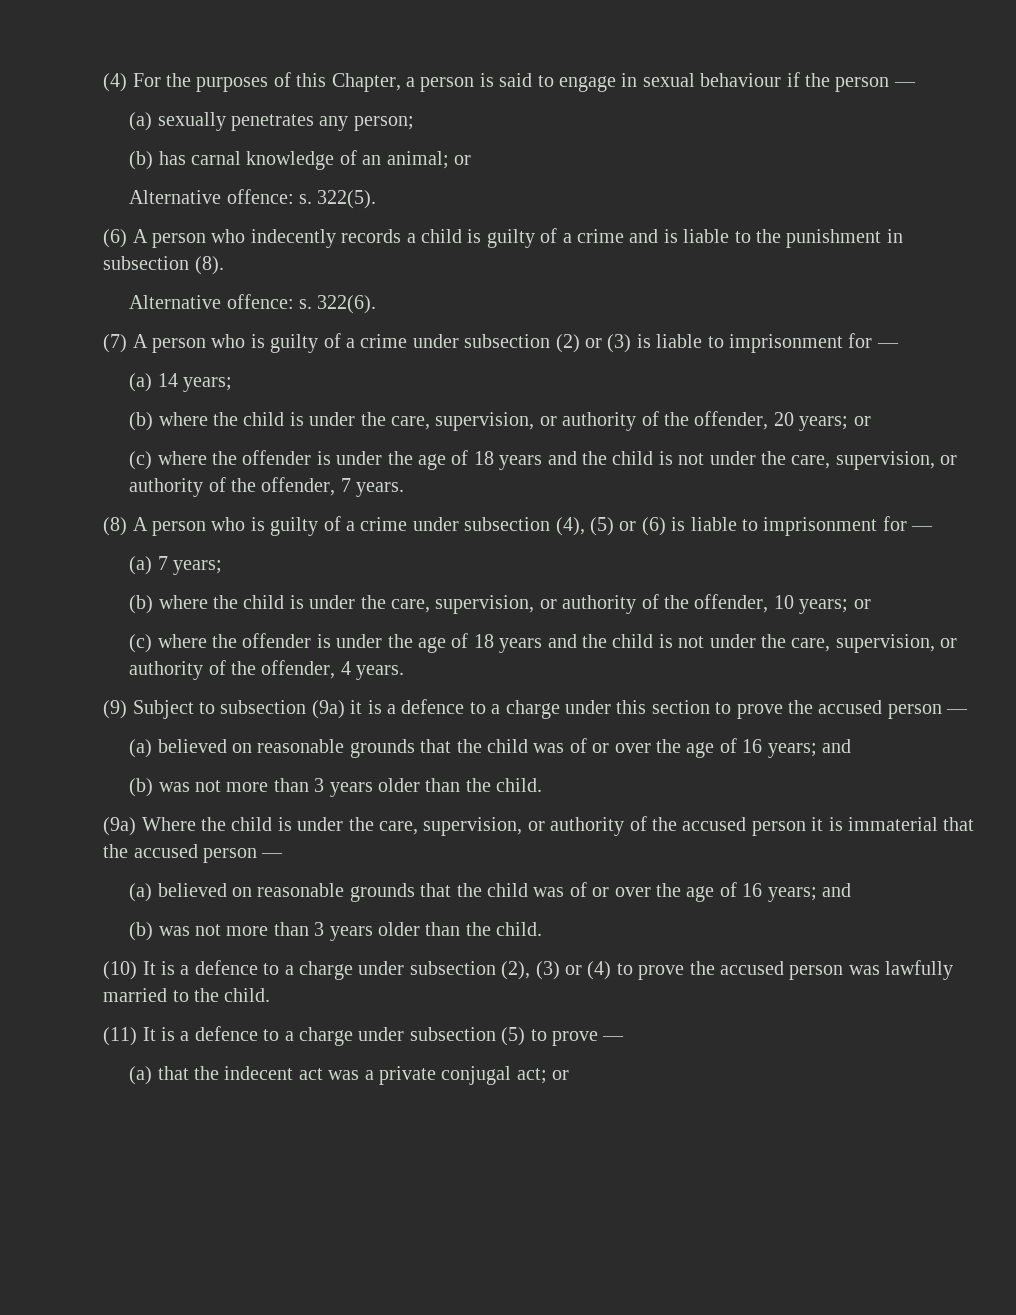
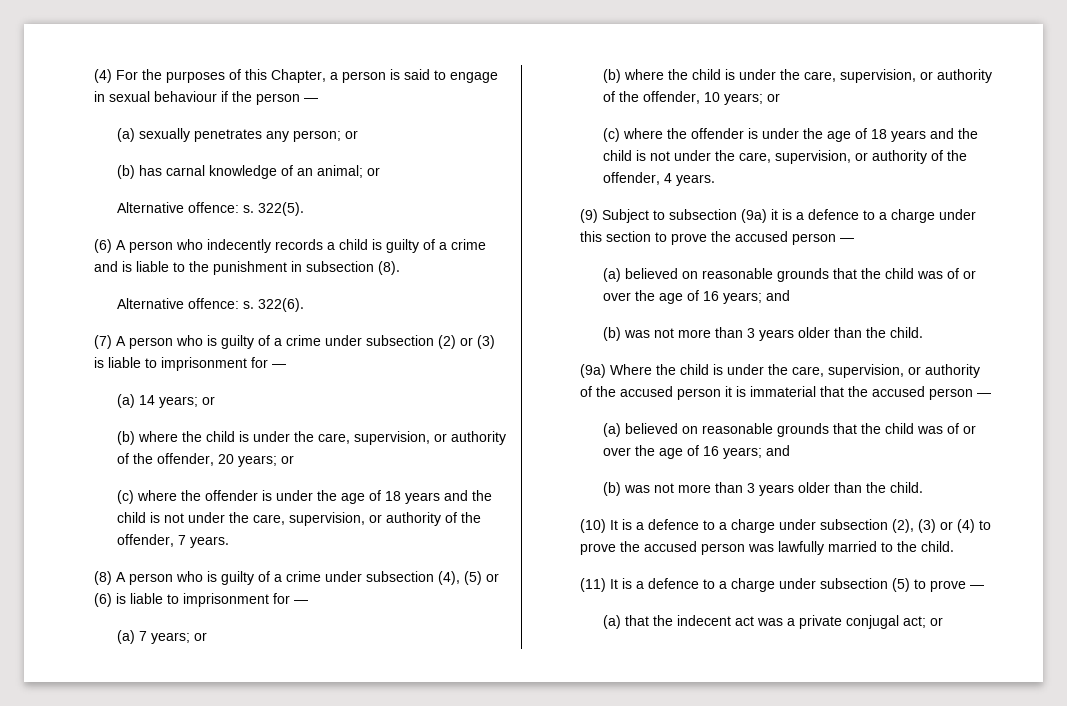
(414, 123) none -> [344,130,358,139] or
(232, 384) none -> [201,396,215,405] or
(222, 567) none -> [193,632,207,641] or

